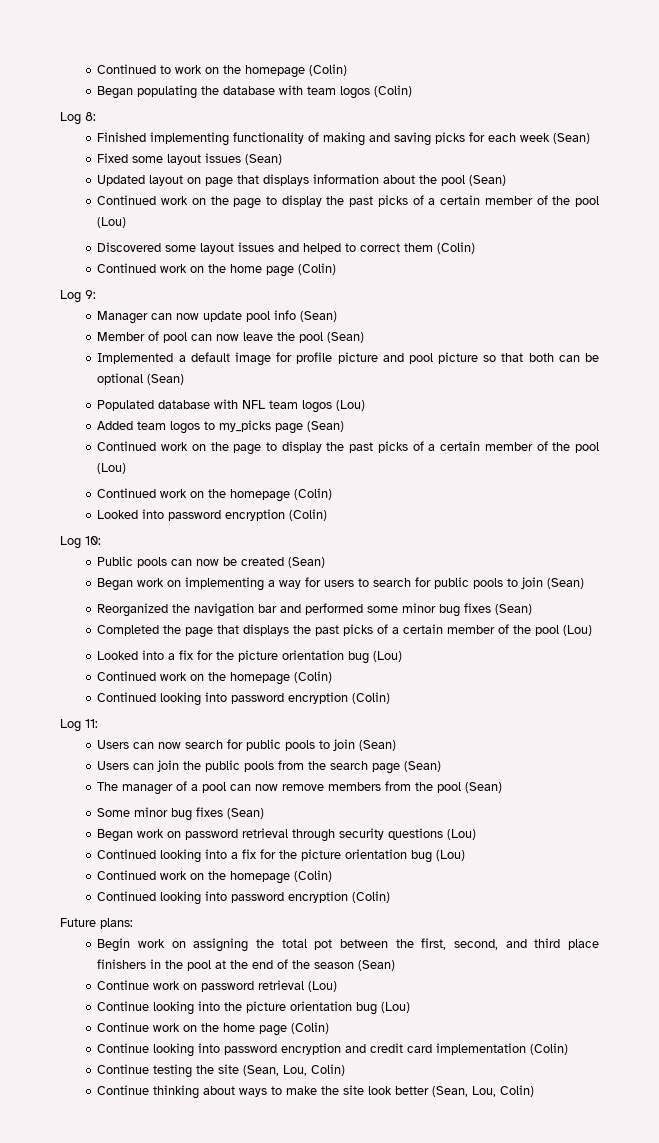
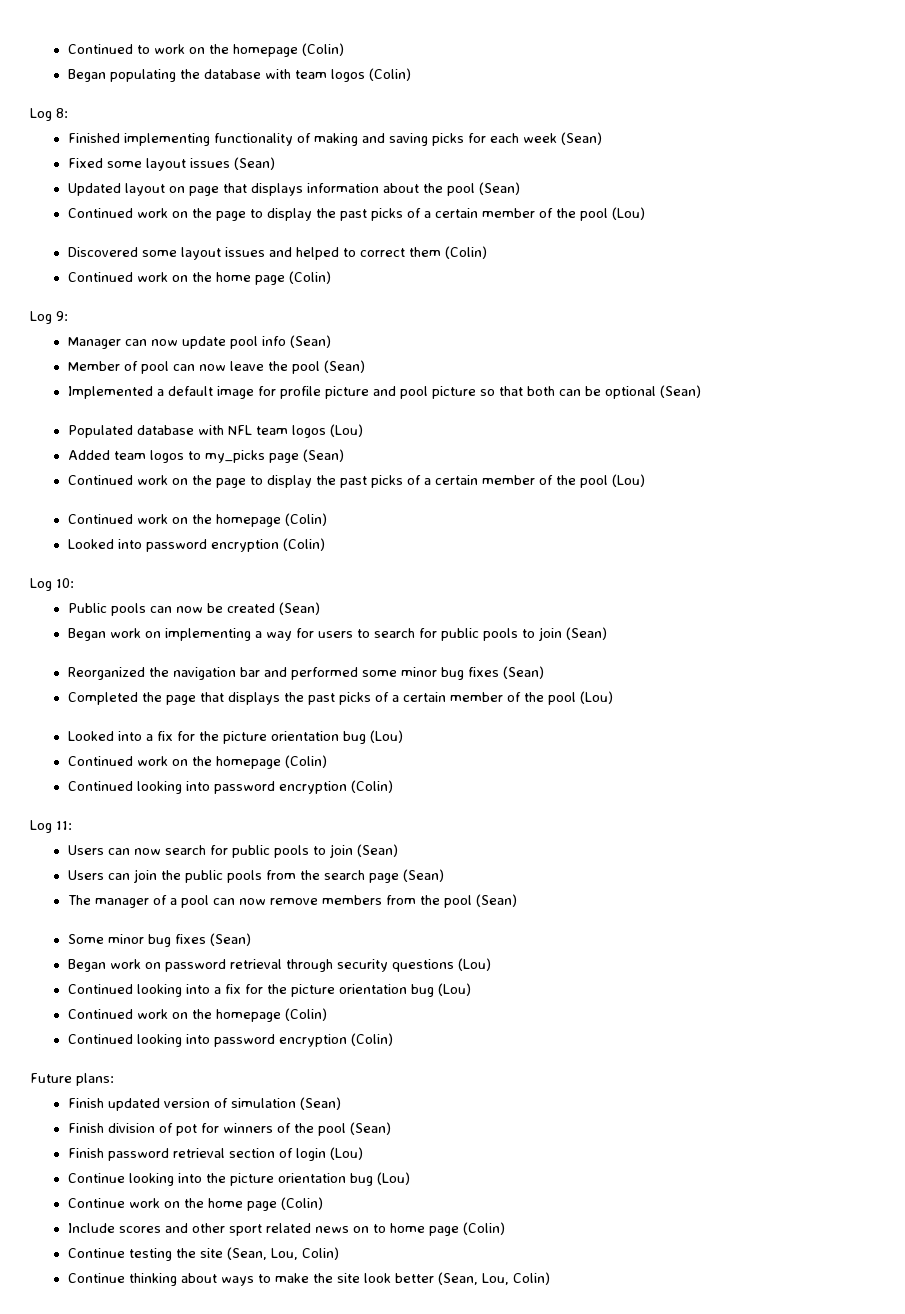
[97,938,599,952] [97,959,396,971] [97,980,305,992] Begin work on assigning the total pot between the first, second, and third place finishers in the pool at the end of the season (Sean) // Continue work on password retrieval -> [67,1097,341,1111] [67,1122,391,1136] [67,1148,326,1161] Finish updated version of simulation (Sean) // Finish division of pot for winners of the pool (Sean) // Finish password retrieval section of login
[97,1043,527,1057] Continue looking into password encryption and credit card implementation -> [67,1223,459,1236] Include scores and other sport related news on to home page

